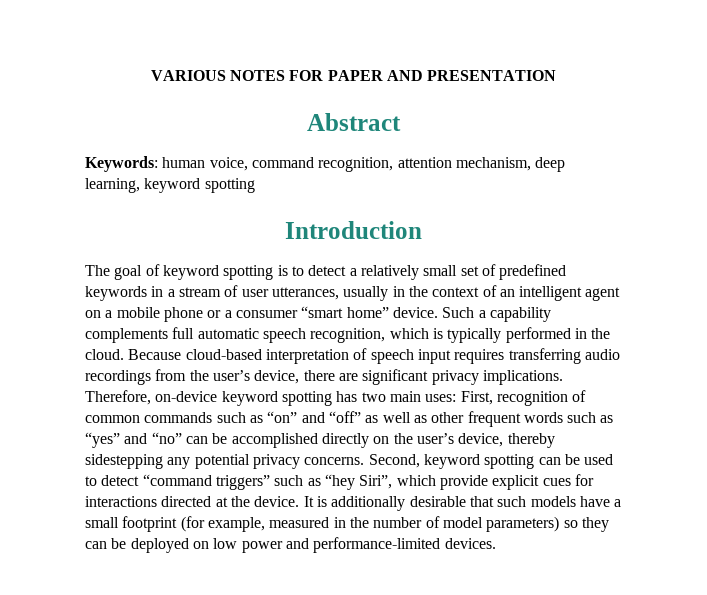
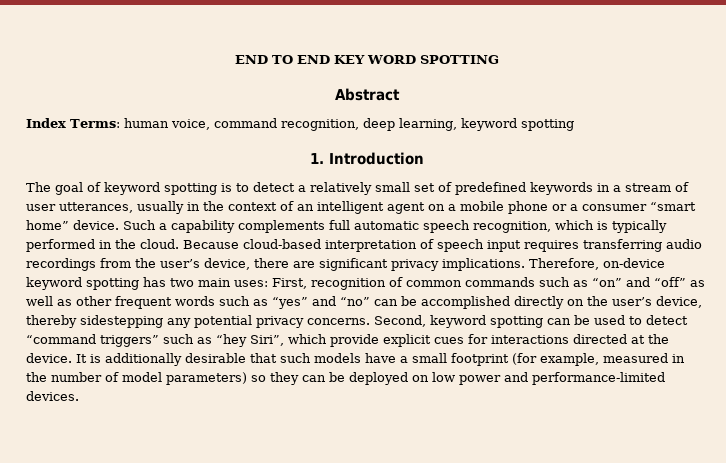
[150,70,557,81] VARIOUS NOTES FOR PAPER AND PRESENTATION -> [234,55,499,64] END TO END KEY WORD SPOTTING
[85,156,158,172] Keywords: -> [26,118,120,128] Index Terms:
[397,157,531,171] attention mechanism, -> (359, 125) none
(255, 185) none -> [309,153,324,164] 1.

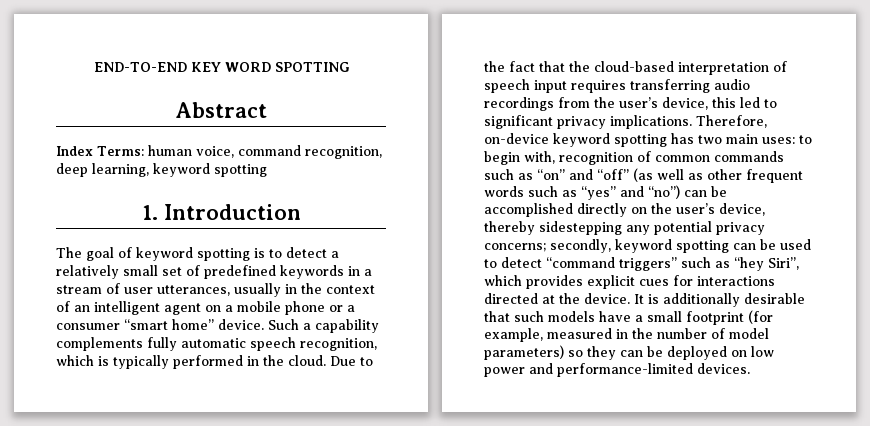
[234,55,330,64] END TO END -> [93,62,187,72] END-TO-END
[329,220,350,230] full -> [147,337,177,351] fully
[183,240,239,249] Because -> [330,356,373,366] [484,61,590,72] Due to the fact that the
[254,258,315,268] there are -> [712,97,777,108] this led to
[272,278,307,289] First, -> [799,135,812,144] [484,151,555,165] to begin with,
[690,280,705,287] as -> [633,168,653,182] (as
[340,297,370,306] “no” -> [648,185,680,199] “no”)
[307,315,426,327] concerns. Second, -> [484,239,611,253] concerns; secondly,
[330,334,379,347] provide -> [526,275,583,289] provides

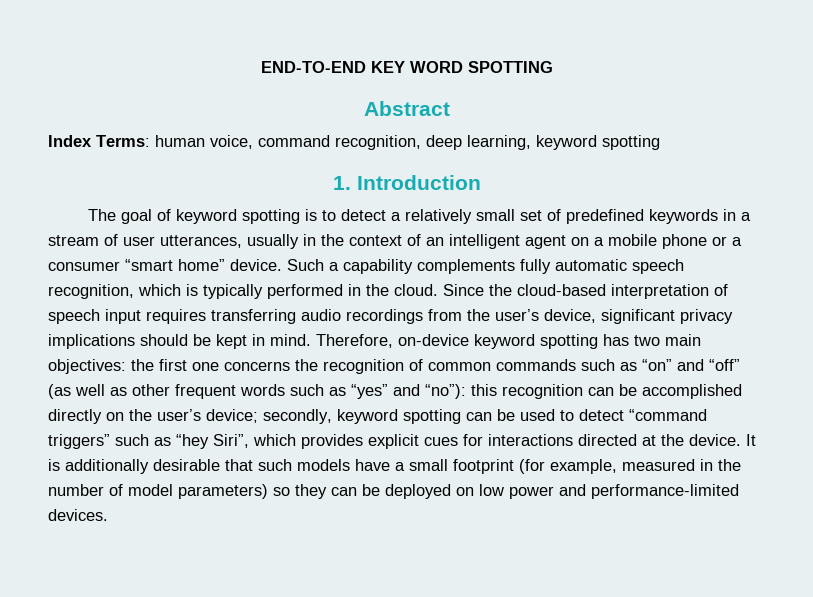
[330,356,373,366] [484,61,565,72] Due to the fact that -> [443,284,484,296] Since
[712,97,777,108] [484,115,692,129] this led to significant privacy implications. -> [601,309,733,324] [48,334,311,349] significant privacy implications should be kept in mind.
[762,135,812,144] [484,151,555,165] uses: to begin with, -> [48,359,318,374] objectives: the first one concerns the
[648,185,680,199] “no”) -> [425,384,583,399] “no”): this recognition
[719,203,765,216] [484,221,765,235] [484,243,546,252] device, thereby sidestepping any potential privacy concerns; -> [206,409,258,423] device;

